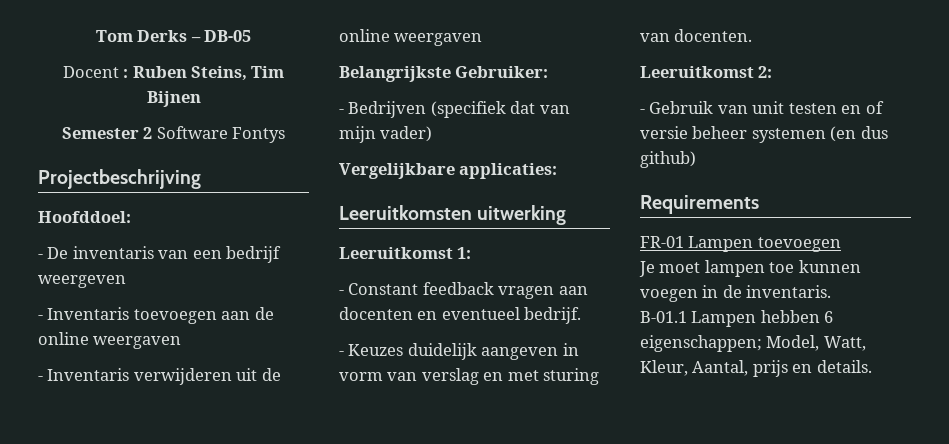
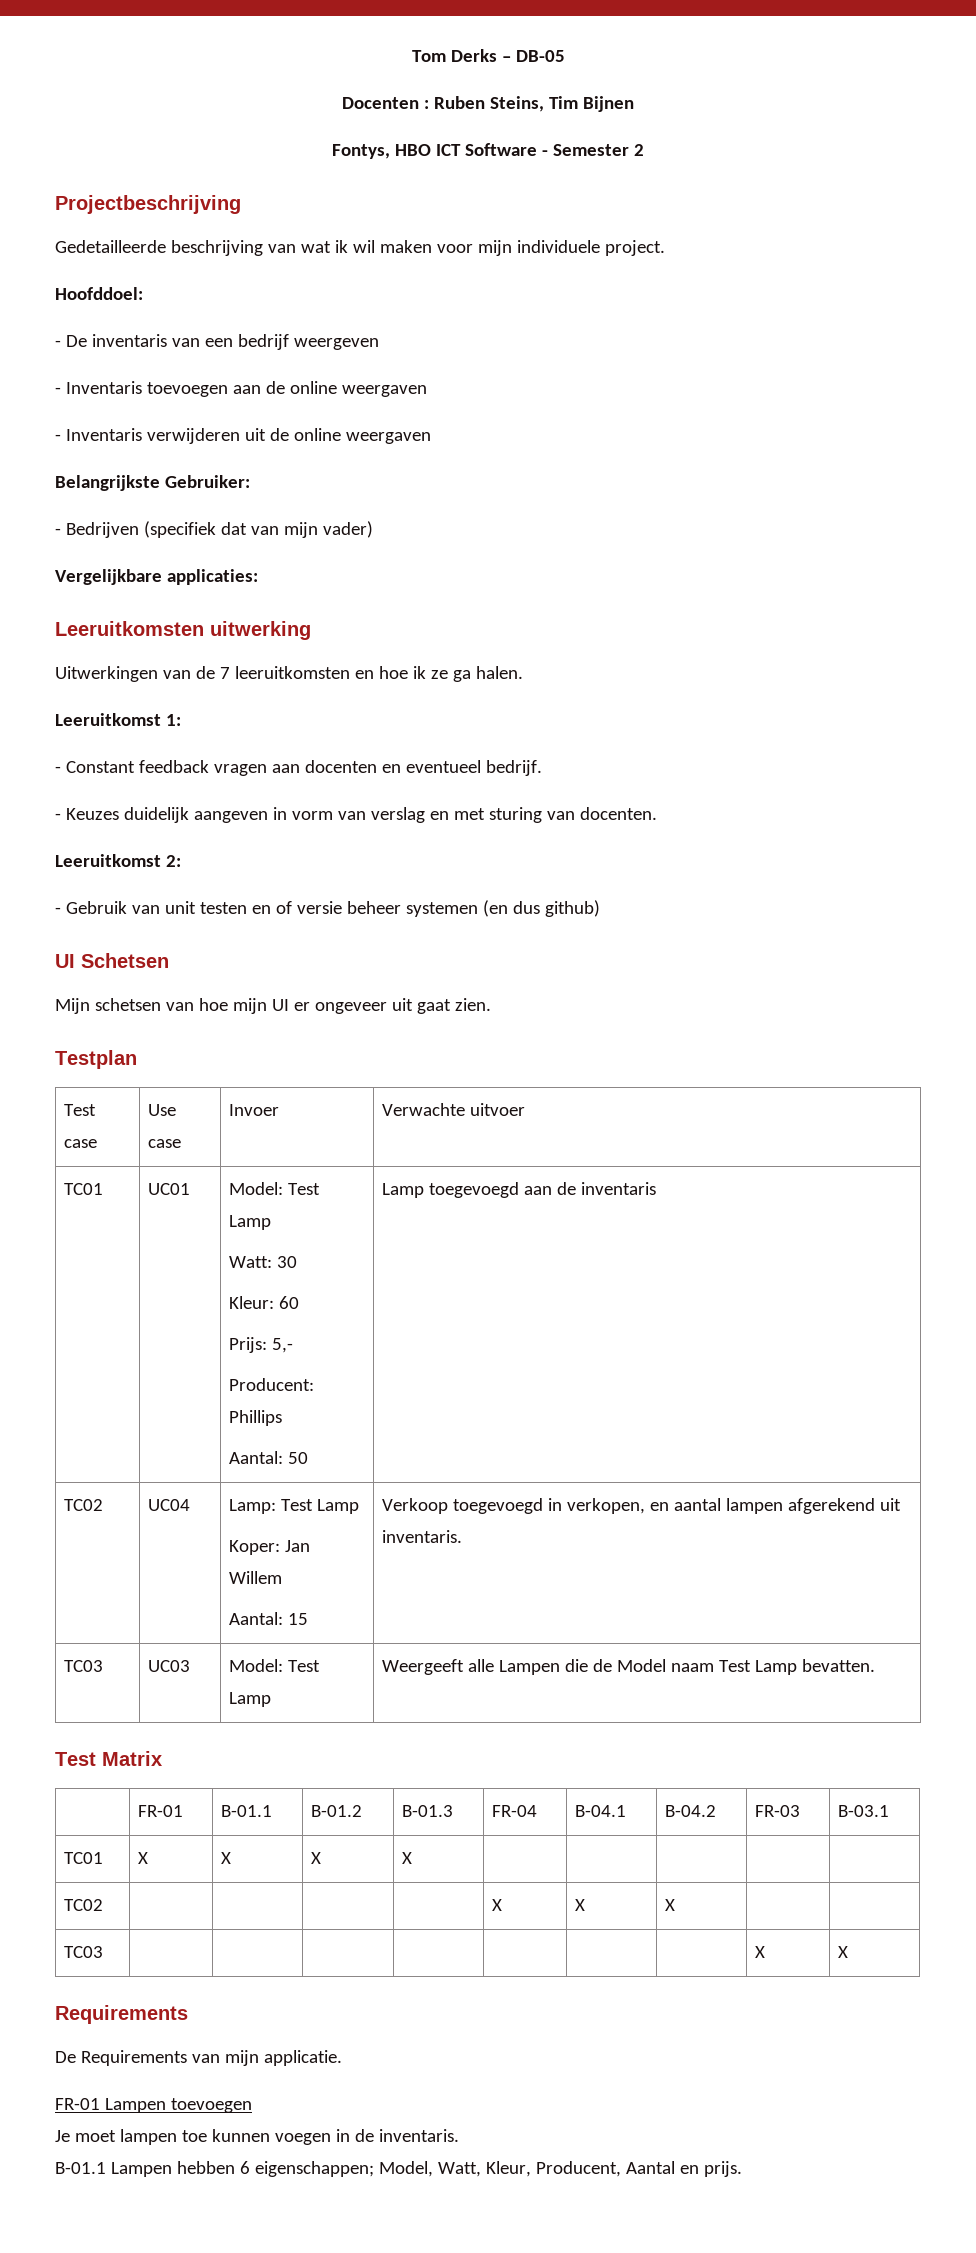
[62,66,119,78] Docent -> [342,97,420,109] Docenten
(201, 99) none -> [332,143,548,159] Fontys, HBO ICT Software -
[156,126,286,143] Software Fontys -> (644, 150) none
(201, 179) none -> [55,240,665,256] // Gedetailleerde beschrijving van wat ik wil maken voor mijn individuele project.
(567, 215) none -> [55,666,523,682] // Uitwerkingen van de 7 leeruitkomsten en hoe ik ze ga halen.
[640,195,759,214] Requirements -> [55,953,169,968] [55,998,491,1014] [55,1050,137,1069] [63,1104,96,1116] [63,1139,97,1148] [147,1104,176,1116] [147,1139,181,1148] [228,1104,279,1116] [381,1103,525,1116] [63,1183,103,1195] [147,1183,190,1195] [228,1182,320,1195] [228,1215,271,1230] [228,1256,297,1268] [228,1296,299,1309] [228,1337,293,1353] [228,1378,314,1391] [228,1410,282,1426] [228,1451,308,1464] [381,1182,656,1198] [63,1499,103,1511] [147,1499,190,1511] [228,1499,359,1514] [228,1540,310,1555] [228,1571,282,1584] [228,1612,308,1625] [381,1498,901,1514] [381,1530,462,1543] [63,1660,103,1672] [147,1660,190,1672] [228,1659,320,1672] [228,1692,271,1707] [381,1659,875,1675] [55,1751,162,1766] [137,1805,183,1817] [220,1805,272,1817] [310,1805,362,1817] [401,1805,453,1817] [491,1805,537,1817] [574,1805,626,1817] [664,1805,716,1817] [754,1805,800,1817] [837,1805,889,1817] [63,1852,103,1864] [137,1852,148,1864] [220,1852,231,1864] [310,1852,321,1864] [401,1852,412,1864] [63,1899,103,1911] [491,1899,502,1911] [574,1899,585,1911] [664,1899,675,1911] [63,1946,103,1958] [754,1946,765,1958] [837,1946,848,1958] [55,2005,188,2024] [55,2050,342,2066] UI Schetsen // Mijn schetsen van hoe mijn UI er ongeveer uit gaat zien. // Testplan // Test case | Use case | Invoer | Verwachte uitvoer // TC01 | UC01 | Model: Test Lamp // Watt: 30 // Kleur: 60 // Prijs: 5,- // Producent: Phillips // Aantal: 50 | Lamp toegevoegd aan de inventaris // TC02 | UC04 | Lamp: Test Lamp // Koper: Jan Willem // Aantal: 15 | Verkoop toegevoegd in verkopen, en aantal lampen afgerekend uit inventaris. // TC03 | UC03 | Model: Test Lamp | Weergeeft alle Lampen die de Model naam Test Lamp bevatten. // Test Matrix // | FR-01 | B-01.1 | B-01.2 | B-01.3 | FR-04 | B-04.1 | B-04.2 | FR-03 | B-03.1 // TC01 | X | X | X | X | | | | | // TC02 | | | | | X | X | X | | // TC03 | | | | | | | | X | X // Requirements // De Requirements van mijn applicatie.
[692,360,872,377] Aantal, prijs en details. -> [535,2161,742,2177] Producent, Aantal en prijs.

